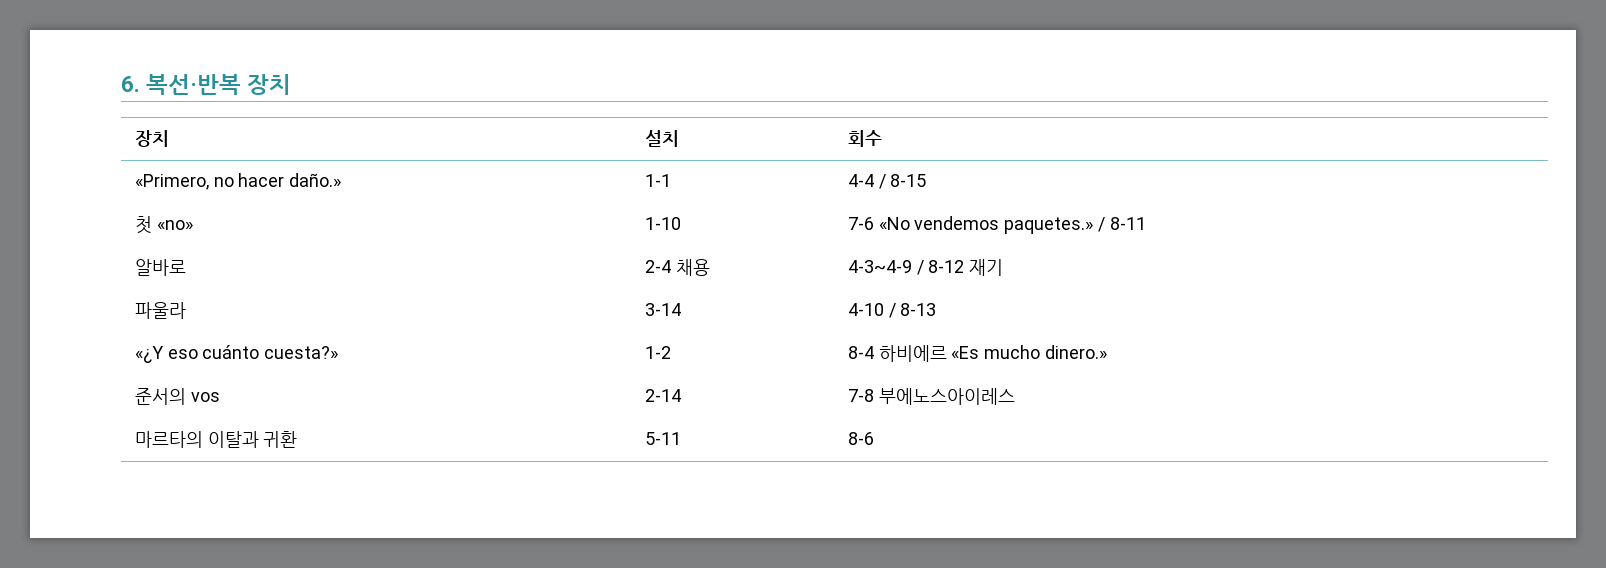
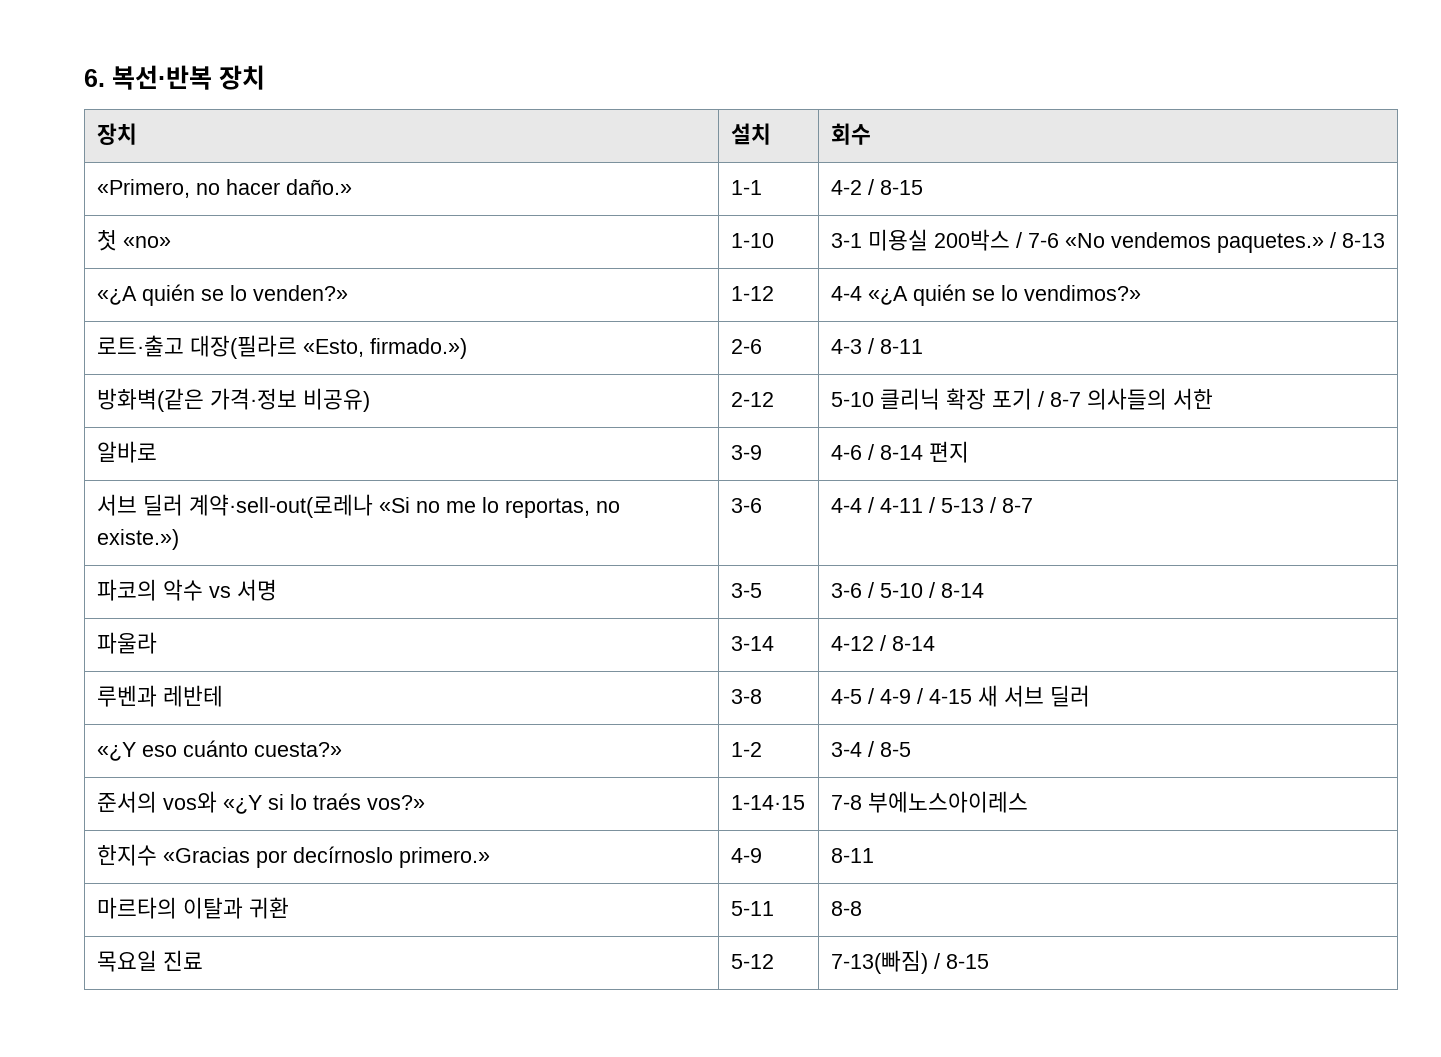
[847,174,874,187] 4-4 -> [830,180,862,195] 4-2
(681, 223) none -> [830,229,1022,251] 3-1 미용실 200박스 /
[1110,217,1147,230] [134,259,186,276] [644,259,710,276] [847,259,1004,276] [134,302,186,319] [644,303,681,316] [847,303,937,318] 8-11 // 알바로 | 2-4 채용 | 4-3~4-9 / 8-12 재기 // 파울라 | 3-14 | 4-10 / 8-13 -> [1341,233,1385,248] [96,284,348,306] [730,286,774,301] [830,284,1141,306] [96,335,467,359] [730,339,762,354] [830,338,923,354] [96,388,370,412] [730,392,774,407] [830,388,1213,410] [96,441,157,463] [730,445,762,460] [830,441,969,463] [96,494,620,518] [96,529,179,550] [730,498,762,513] [830,497,1033,513] [96,579,277,601] [730,583,762,598] [830,582,984,598] [96,632,157,654] [730,636,774,651] [830,635,935,651] [96,685,223,707] [730,689,762,704] [830,685,1090,707] 8-13 // «¿A quién se lo venden?» | 1-12 | 4-4 «¿A quién se lo vendimos?» // 로트·출고 대장(필라르 «Esto, firmado.») | 2-6 | 4-3 / 8-11 // 방화벽(같은 가격·정보 비공유) | 2-12 | 5-10 클리닉 확장 포기 / 8-7 의사들의 서한 // 알바로 | 3-9 | 4-6 / 8-14 편지 // 서브 딜러 계약·sell-out(로레나 «Si no me lo reportas, no existe.») | 3-6 | 4-4 / 4-11 / 5-13 / 8-7 // 파코의 악수 vs 서명 | 3-5 | 3-6 / 5-10 / 8-14 // 파울라 | 3-14 | 4-12 / 8-14 // 루벤과 레반테 | 3-8 | 4-5 / 4-9 / 4-15 새 서브 딜러
[847,345,1108,362] [134,388,220,405] [644,389,681,402] [847,388,1015,405] [134,431,298,448] [644,432,681,445] [847,432,874,445] 8-4 하비에르 «Es mucho dinero.» // 준서의 vos | 2-14 | 7-8 부에노스아이레스 // 마르타의 이탈과 귀환 | 5-11 | 8-6 -> [830,741,911,757] [96,791,425,814] [730,795,805,810] [830,791,1028,813] [96,844,490,868] [730,848,762,863] [830,848,874,863] [96,897,289,919] [730,901,774,916] [830,901,862,916] [96,950,203,972] [730,954,774,969] [830,950,989,974] 3-4 / 8-5 // 준서의 vos와 «¿Y si lo traés vos?» | 1-14·15 | 7-8 부에노스아이레스 // 한지수 «Gracias por decírnoslo primero.» | 4-9 | 8-11 // 마르타의 이탈과 귀환 | 5-11 | 8-8 // 목요일 진료 | 5-12 | 7-13(빠짐) / 8-15

